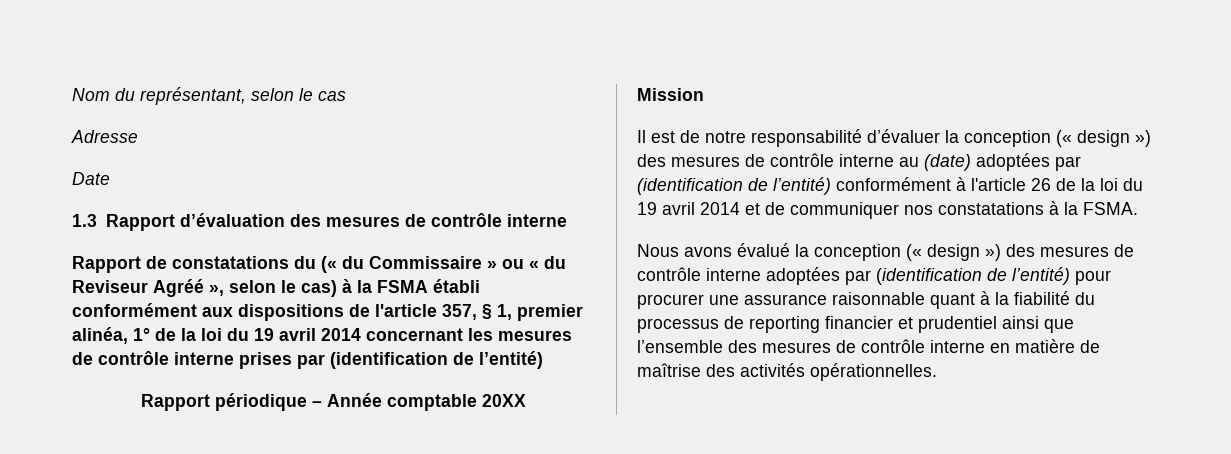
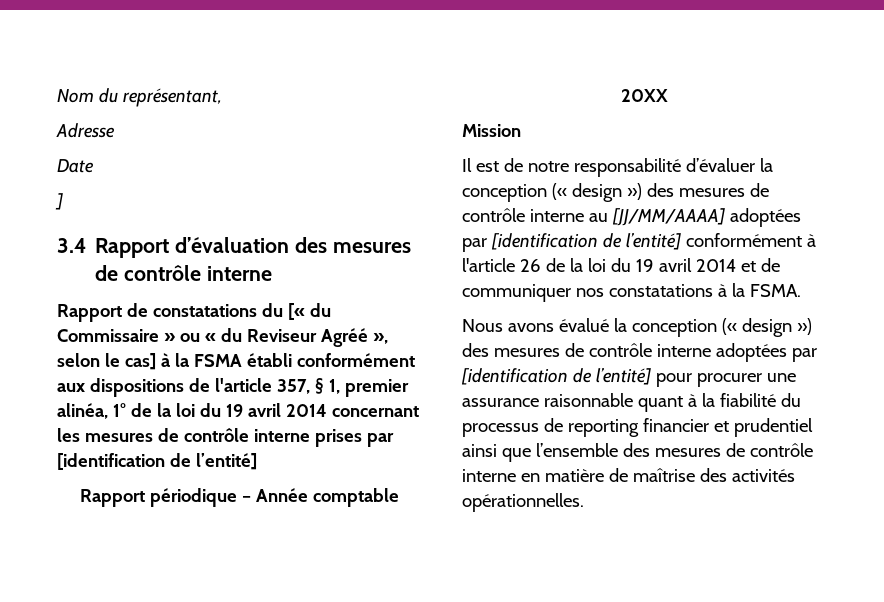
[251,88,346,101] selon le cas -> (222, 97) none
[72,214,97,227] 1.3 -> [55,193,63,210] [57,238,86,253] ] // 3.4
[321,256,337,273] (« -> [287,303,305,320] [«
[301,280,337,297] cas) -> [124,353,156,370] cas]
[330,351,543,369] (identification de l’entité) -> [57,453,257,470] [identification de l’entité]
[924,153,1081,171] [637,177,831,195] (date) adoptées par (identification de l’entité) -> [611,208,801,227] [462,233,681,252] [JJ/MM/AAAA] adoptées par [identification de l’entité]
[876,267,1070,285] (identification de l’entité) -> [461,368,651,385] [identification de l’entité]

